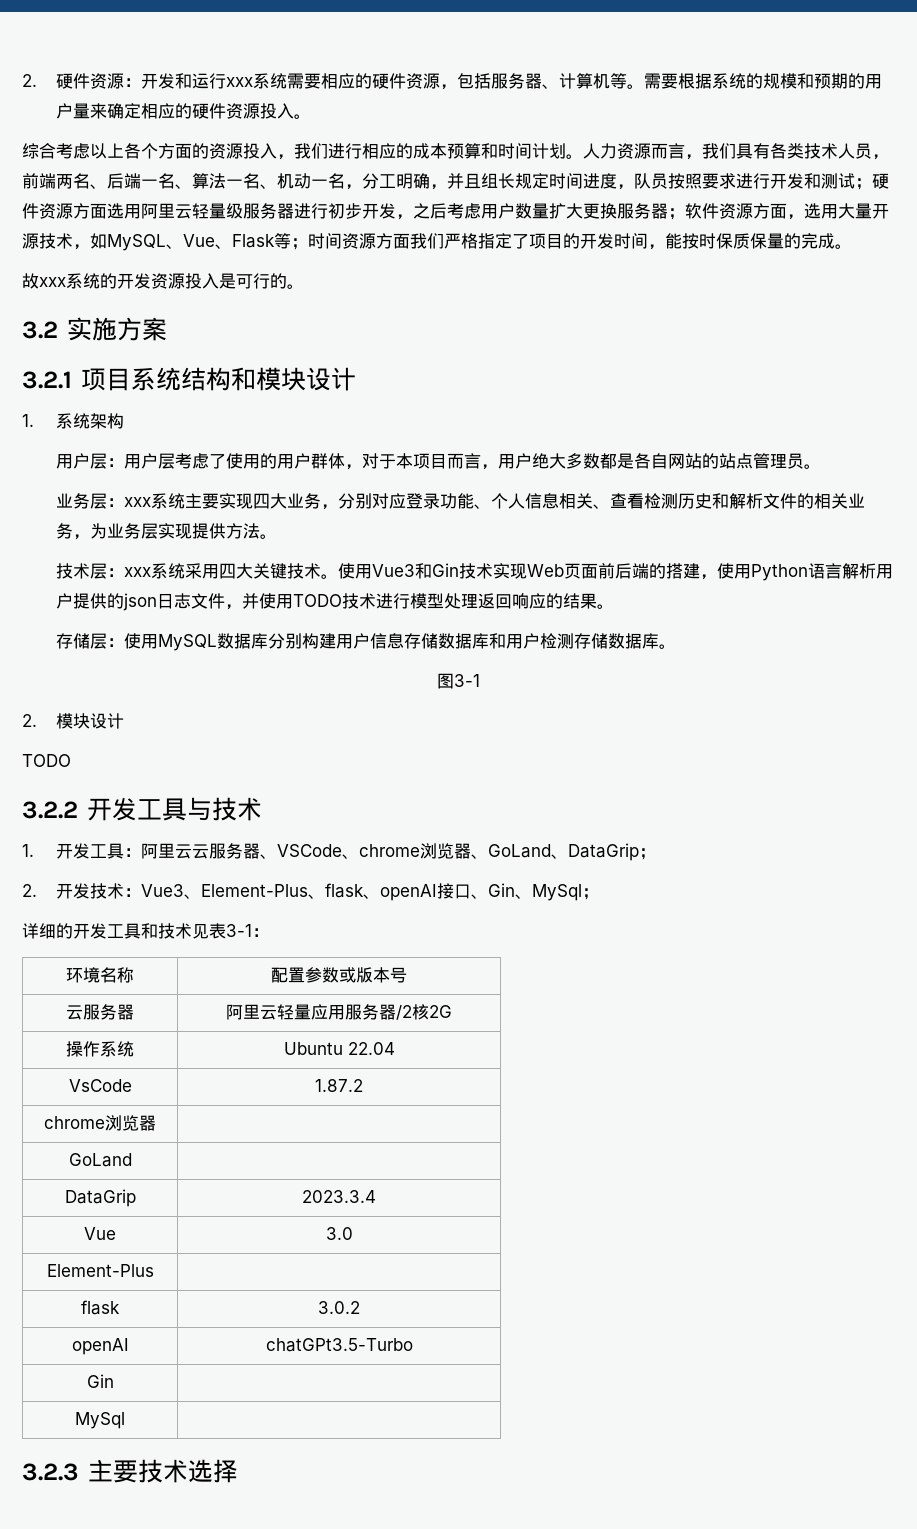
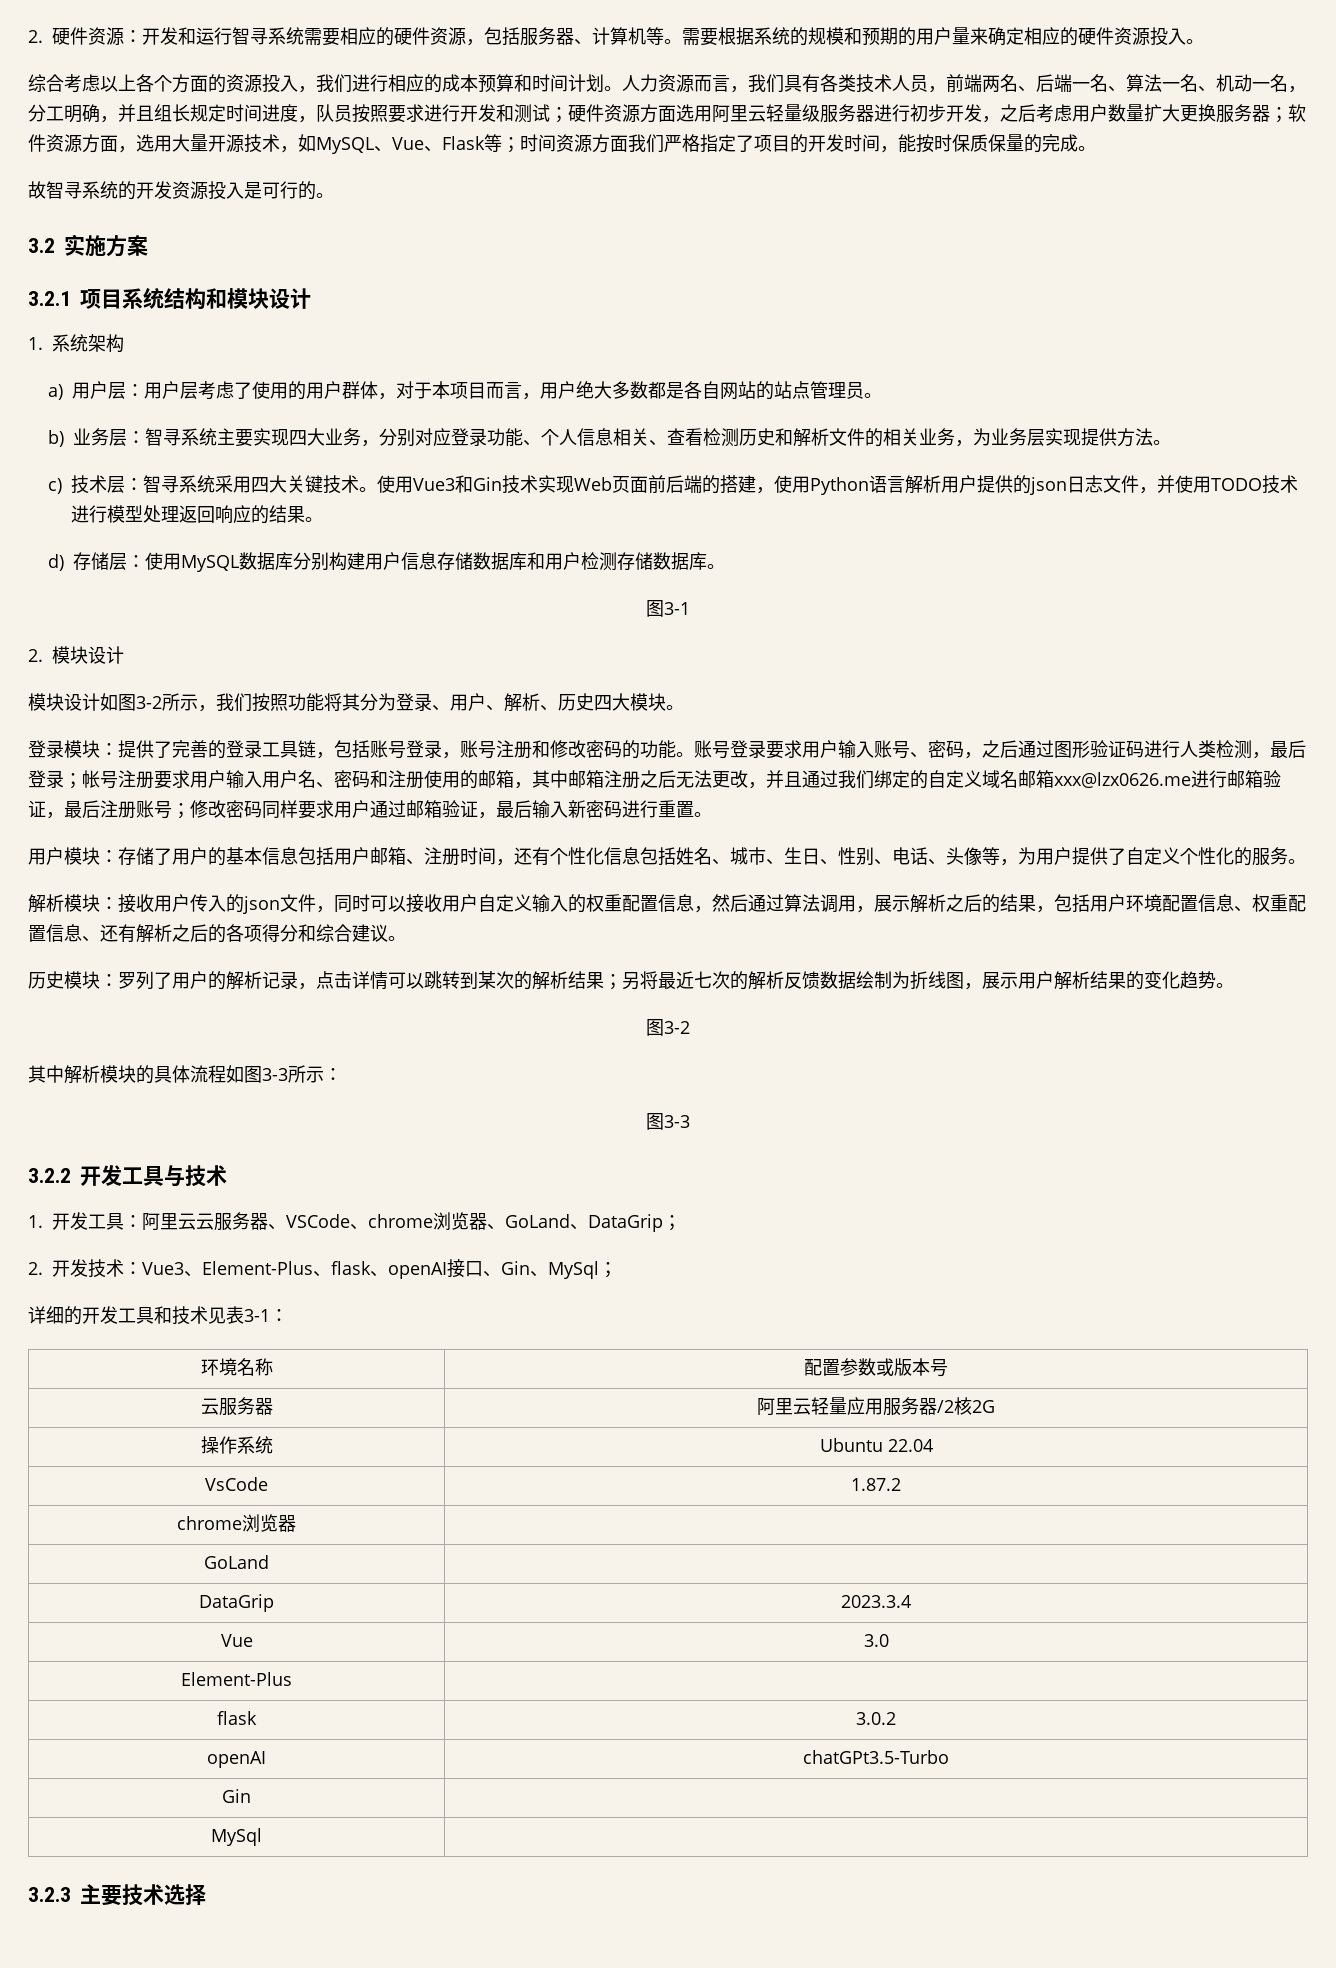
[225,77,253,87] xxx -> [232,27,268,45] 智寻
[39,277,66,287] xxx -> [46,181,82,199] 智寻
(124, 421) none -> [47,384,63,400] a)
(821, 466) none -> [47,430,64,447] b)
[123,497,151,507] xxx -> [144,428,181,446] 智寻
(277, 536) none -> [47,478,62,494] c)
[123,567,151,577] xxx -> [142,475,179,493] 智寻
(614, 606) none -> [47,554,64,571] d)
[22,754,71,767] TODO -> [28,693,684,712] [28,740,1306,759] [28,770,1281,789] [28,800,712,819] [28,847,1306,866] [28,894,1306,914] [28,924,406,943] [28,971,1234,990] [646,1019,690,1036] [28,1065,342,1084] [646,1113,690,1130] 模块设计如图3-2所示，我们按照功能将其分为登录、用户、解析、历史四大模块。 // 登录模块：提供了完善的登录工具链，包括账号登录，账号注册和修改密码的功能。账号登录要求用户输入账号、密码，之后通过图形验证码进行人类检测，最后登录；帐号注册要求用户输入用户名、密码和注册使用的邮箱，其中邮箱注册之后无法更改，并且通过我们绑定的自定义域名邮箱xxx@lzx0626.me进行邮箱验证，最后注册账号；修改密码同样要求用户通过邮箱验证，最后输入新密码进行重置。 // 用户模块：存储了用户的基本信息包括用户邮箱、注册时间，还有个性化信息包括姓名、城市、生日、性别、电话、头像等，为用户提供了自定义个性化的服务。 // 解析模块：接收用户传入的json文件，同时可以接收用户自定义输入的权重配置信息，然后通过算法调用，展示解析之后的结果，包括用户环境配置信息、权重配置信息、还有解析之后的各项得分和综合建议。 // 历史模块：罗列了用户的解析记录，点击详情可以跳转到某次的解析结果；另将最近七次的解析反馈数据绘制为折线图，展示用户解析结果的变化趋势。 // 图3-2 // 其中解析模块的具体流程如图3-3所示： // 图3-3

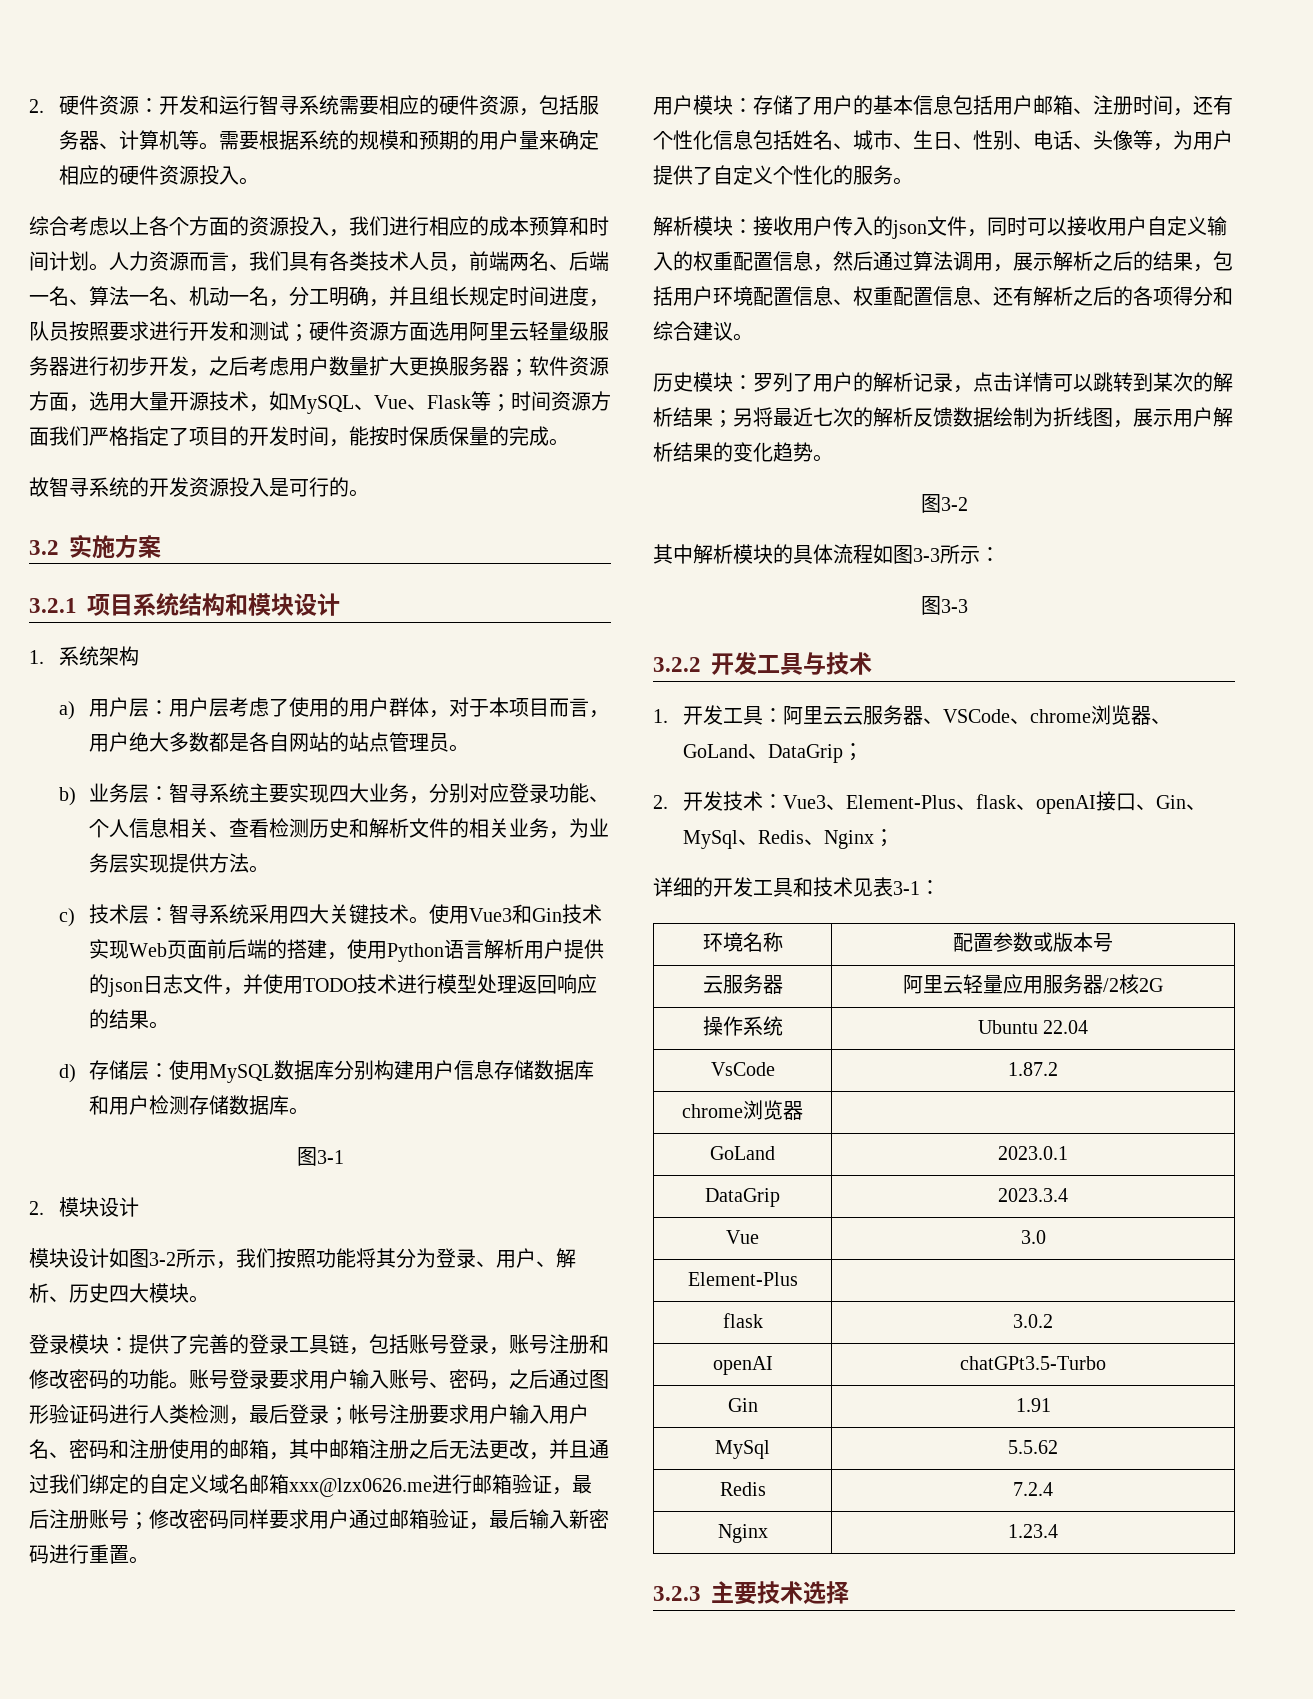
(599, 1270) none -> [738,830,875,849] 、Redis、Nginx
(269, 1562) none -> [998,1146,1068,1160] 2023.0.1
(251, 1796) none -> [1015,1398,1051,1412] 1.91
(262, 1837) none -> [1008,1440,1058,1454] [719,1482,766,1496] [1013,1482,1053,1496] [717,1524,768,1543] [1008,1524,1058,1538] 5.5.62 // Redis | 7.2.4 // Nginx | 1.23.4

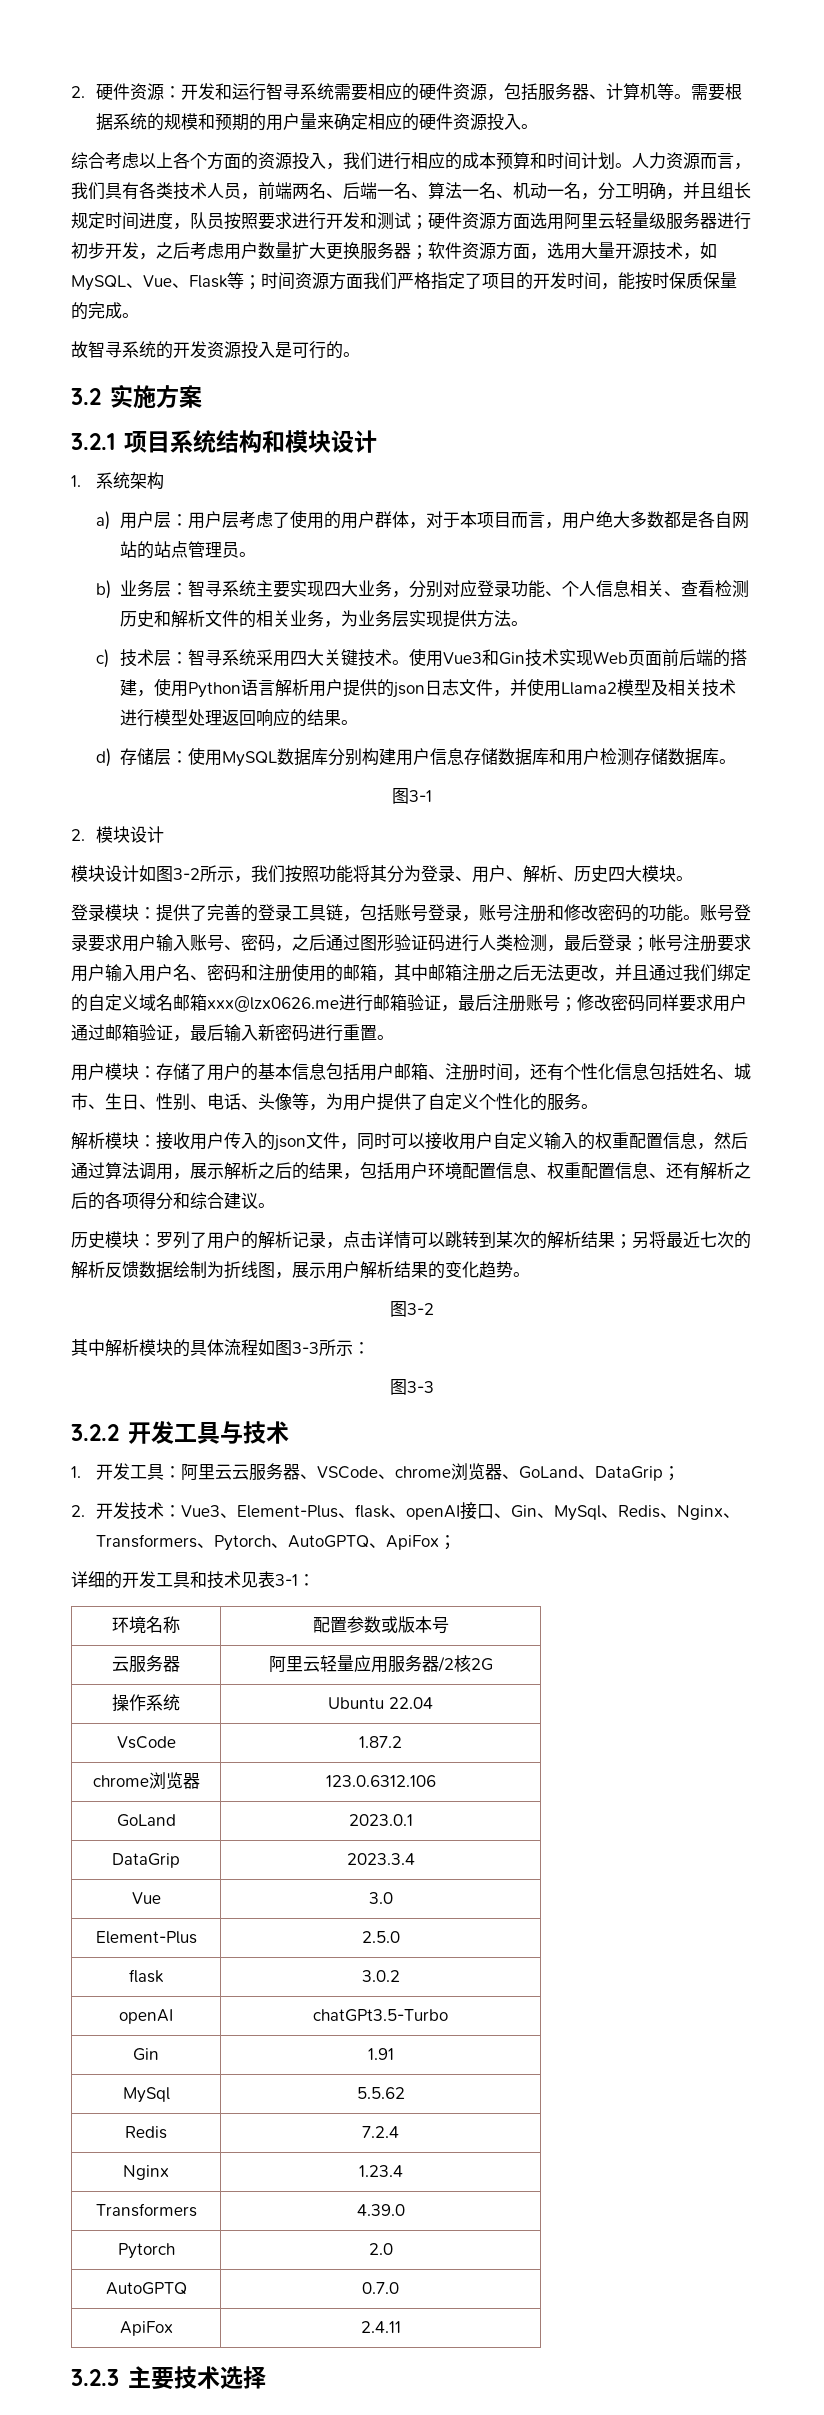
[303,978,358,992] TODO -> [561,679,703,696] Llama2模型及相关
(875, 839) none -> [722,1513,740,1518] [95,1534,439,1551] 、Transformers、Pytorch、AutoGPTQ、ApiFox
(803, 1110) none -> [325,1775,436,1787] 123.0.6312.106
(798, 1279) none -> [361,1931,400,1943] 2.5.0
(1058, 1531) none -> [95,2203,197,2217] [356,2204,405,2216] [117,2243,175,2259] [368,2243,393,2255] [105,2282,187,2295] [362,2282,399,2294] [119,2321,173,2336] [360,2321,401,2333] // Transformers | 4.39.0 // Pytorch | 2.0 // AutoGPTQ | 0.7.0 // ApiFox | 2.4.11

